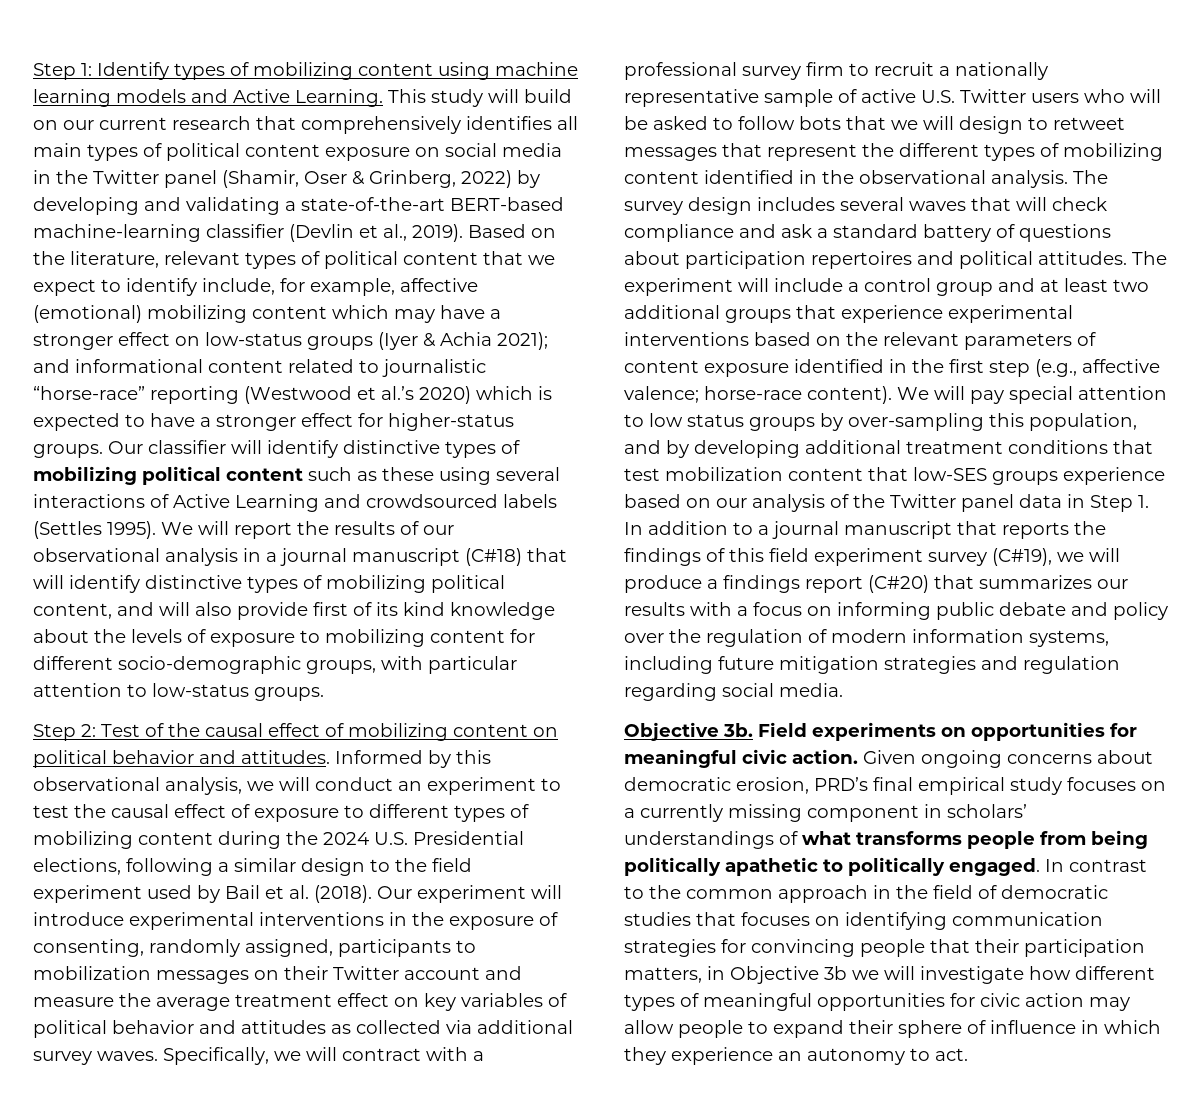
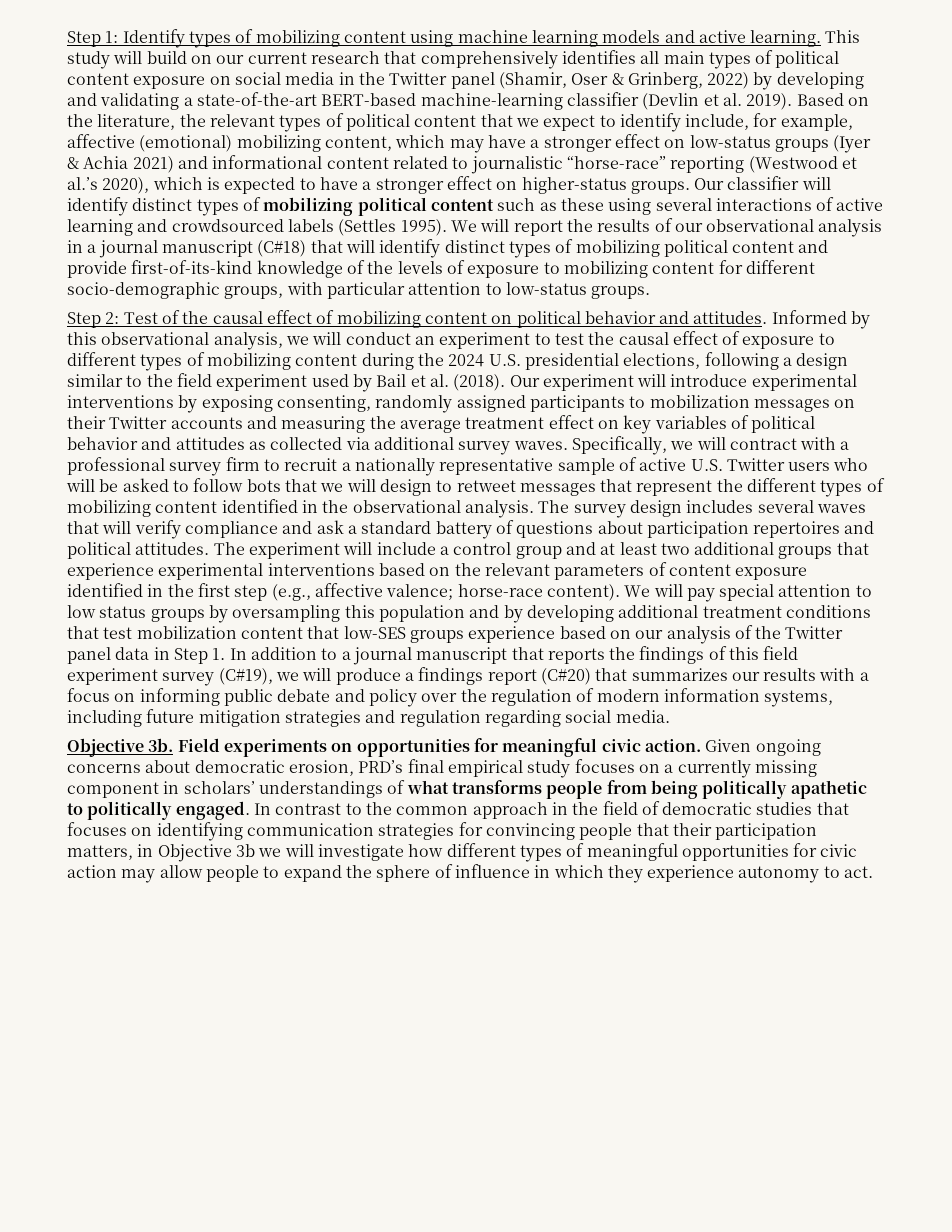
[233,89,383,107] Active Learning. -> [698,30,822,47] active learning.
[383,224,407,241] al., -> [722,93,742,106] al.
(159, 259) none -> [179,114,206,127] the
[252,306,327,319] content -> [324,136,392,151] content,
[497,332,548,350] 2021); -> [132,156,174,173] 2021)
[419,386,471,404] 2020) -> [102,177,150,194] 2020),
[358,413,383,427] for -> [496,181,518,190] on
[343,440,440,454] distinctive -> [132,198,193,211] distinct
[173,494,319,512] Active Learning -> [836,198,884,211] [67,219,133,236] active learning
[145,575,505,593] [33,602,555,620] [33,629,89,643] distinctive types of mobilizing political content, and will also provide first of its kind knowledge about -> [444,239,829,258] [67,260,365,278] distinct types of mobilizing political content and provide first-of-its-kind knowledge of
[413,831,524,845] Presidential -> [524,353,619,370] presidential
[234,858,365,876] similar design -> [796,353,849,370] [67,374,123,387] design similar
[389,912,558,930] in the exposure of -> [178,395,273,413] by exposing
[245,939,333,957] assigned, -> [456,395,526,412] assigned
[404,966,522,980] [33,997,114,1007] account and measure -> [170,416,366,433] accounts and measuring
[1052,197,1107,211] check -> [134,520,181,539] verify
[848,413,1137,431] over-sampling this population, -> [232,605,465,622] oversampling this population
[849,1020,893,1034] their -> [345,865,372,878] the
[778,1051,802,1061] an -> (735, 873) none

